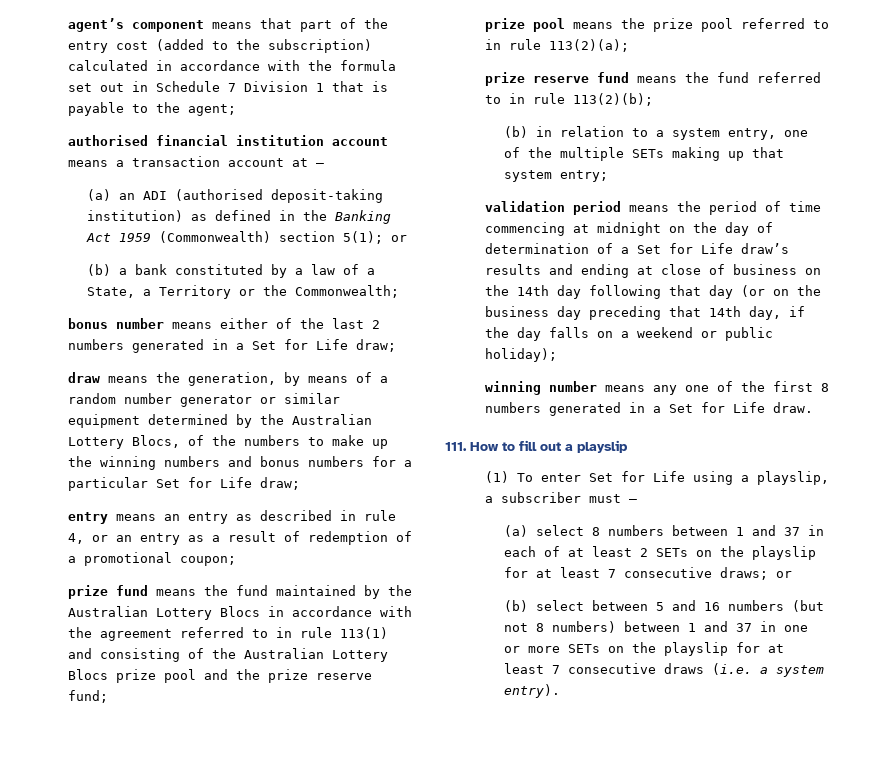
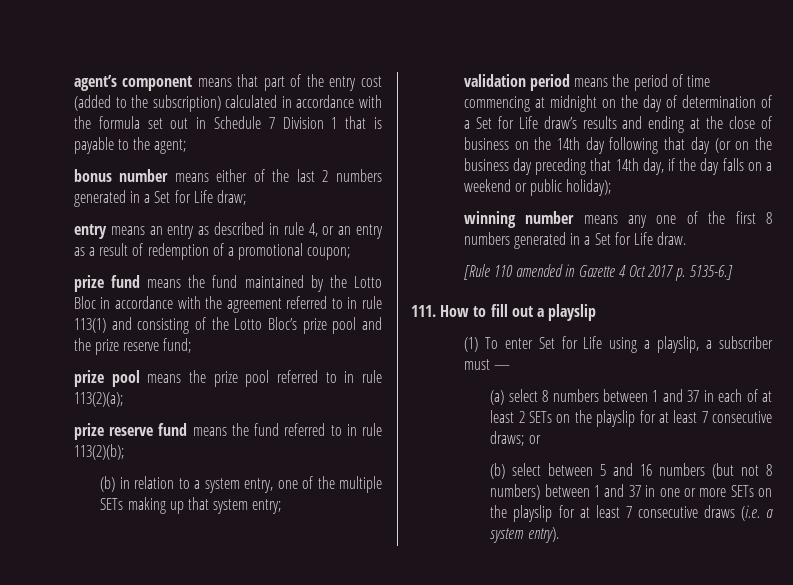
[67,135,388,146] [67,156,324,167] [87,189,384,203] [87,210,392,224] [86,231,408,244] [87,264,376,278] [87,285,400,299] // authorised financial institution account means a transaction account at — // (a) an ADI (authorised deposit-taking institution) as defined in the Banking Act 1959 (Commonwealth) section 5(1); or // (b) a bank constituted by a law of a State, a Territory or the Commonwealth; -> (187, 146) none
[67,372,388,386] [67,393,340,407] [67,414,372,428] [67,435,388,449] [67,456,412,470] [67,477,300,491] // draw means the generation, by means of a random number generator or similar equipment determined by the Australian Lottery Blocs, of the numbers to make up the winning numbers and bonus numbers for a particular Set for Life draw; -> (247, 197) none
[67,606,260,620] Australian Lottery Blocs -> [353,276,382,288] [73,296,96,309] Lotto Bloc
[243,648,388,662] [67,669,108,680] Australian Lottery Blocs -> [234,317,297,330] Lotto Bloc’s
(653, 270) none -> [706,116,724,129] the
(813, 407) none -> [463,264,733,281] // [Rule 110 amended in Gazette 4 Oct 2017 p. 5135-6.]

